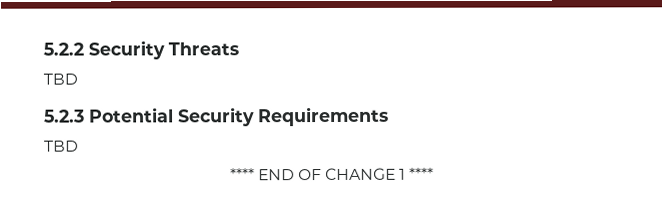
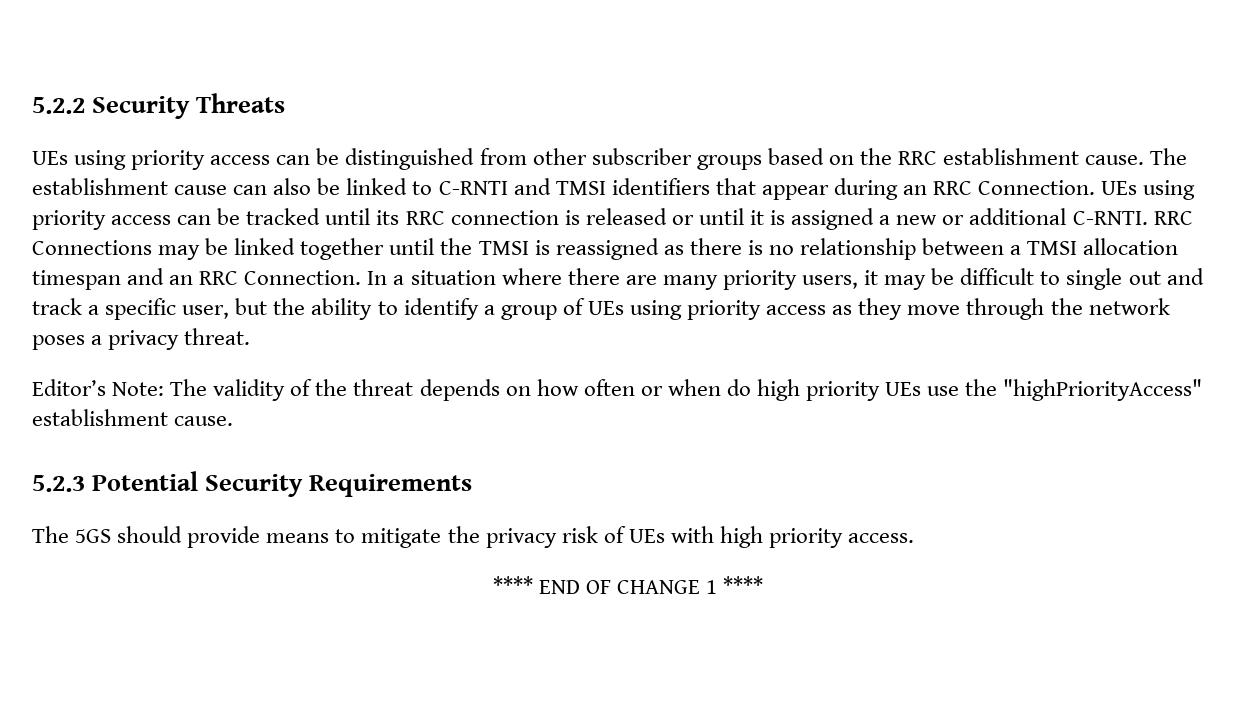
[43,73,78,85] [44,106,389,127] [44,140,79,152] TBD // 5.2.3 Potential Security Requirements // TBD -> [32,148,1188,170] [32,178,1196,200] [32,208,1193,230] [32,238,1179,260] [32,268,1204,290] [32,298,1170,320] [32,328,251,350] [32,379,1203,401] [32,409,234,426] [32,471,473,497] [32,526,915,548] UEs using priority access can be distinguished from other subscriber groups based on the RRC establishment cause. The establishment cause can also be linked to C-RNTI and TMSI identifiers that appear during an RRC Connection. UEs using priority access can be tracked until its RRC connection is released or until it is assigned a new or additional C-RNTI. RRC Connections may be linked together until the TMSI is reassigned as there is no relationship between a TMSI allocation timespan and an RRC Connection. In a situation where there are many priority users, it may be difficult to single out and track a specific user, but the ability to identify a group of UEs using priority access as they move through the network poses a privacy threat. // Editor’s Note: The validity of the threat depends on how often or when do high priority UEs use the "highPriorityAccess" establishment cause. // 5.2.3 Potential Security Requirements // The 5GS should provide means to mitigate the privacy risk of UEs with high priority access.

